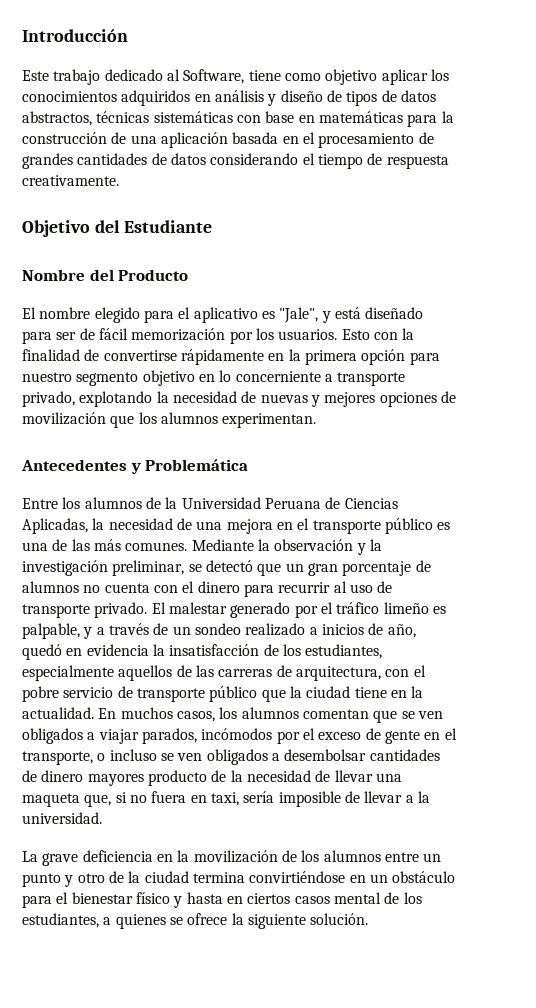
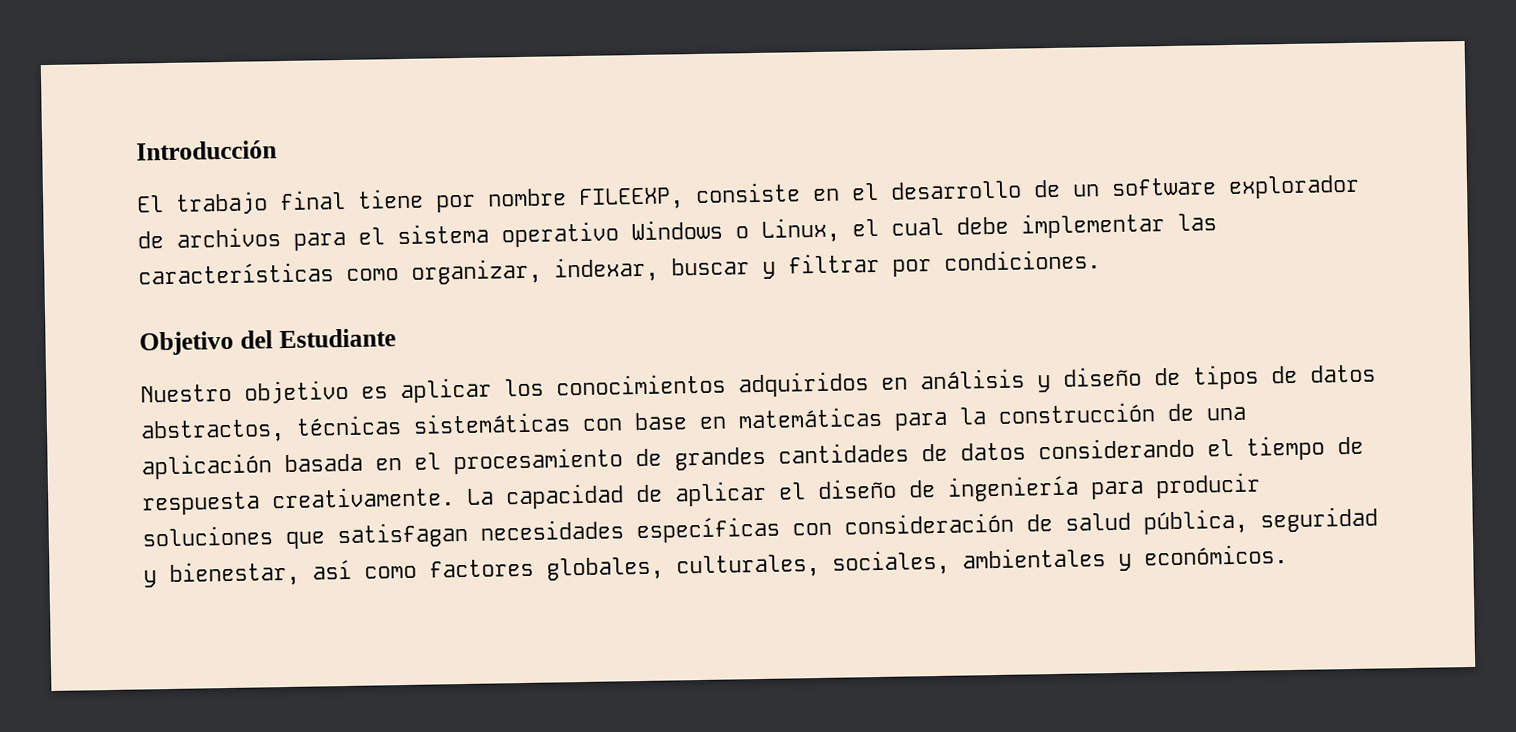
[22,69,378,85] Este trabajo dedicado al Software, tiene como objetivo -> [137,174,1360,215] [137,212,1217,251] [138,249,1101,285] [139,328,396,356] [140,379,388,404] El trabajo final tiene por nombre FILEEXP, consiste en el desarrollo de un software explorador de archivos para el sistema operativo Windows o Linux, el cual debe implementar las características como organizar, indexar, buscar y filtrar por condiciones. // Objetivo del Estudiante // Nuestro objetivo es
[22,220,213,237] [22,269,189,281] [22,307,424,323] [22,328,415,344] [22,349,440,365] [22,370,406,386] [22,391,456,407] [22,412,317,428] [21,459,249,474] [22,497,398,509] [22,518,451,534] [22,539,382,555] [22,560,431,576] [22,581,393,597] [22,602,446,618] [22,623,416,639] [22,644,383,660] [22,665,426,681] [22,686,424,702] [22,707,443,723] [22,728,457,744] [22,749,440,765] [22,770,402,786] [22,791,430,807] [22,812,102,824] [22,850,442,866] [22,871,456,887] [22,892,422,908] [22,913,369,929] // Objetivo del Estudiante // Nombre del Producto // El nombre elegido para el aplicativo es "Jale", y está diseñado para ser de fácil memorización por los usuarios. Esto con la finalidad de convertirse rápidamente en la primera opción para nuestro segmento objetivo en lo concerniente a transporte privado, explotando la necesidad de nuevas y mejores opciones de movilización que los alumnos experimentan. // Antecedentes y Problemática // Entre los alumnos de la Universidad Peruana de Ciencias Aplicadas, la necesidad de una mejora en el transporte público es una de las más comunes. Mediante la observación y la investigación preliminar, se detectó que un gran porcentaje de alumnos no cuenta con el dinero para recurrir al uso de transporte privado. El malestar generado por el tráfico limeño es palpable, y a través de un sondeo realizado a inicios de año, quedó en evidencia la insatisfacción de los estudiantes, especialmente aquellos de las carreras de arquitectura, con el pobre servicio de transporte público que la ciudad tiene en la actualidad. En muchos casos, los alumnos comentan que se ven obligados a viajar parados, incómodos por el exceso de gente en el transporte, o incluso se ven obligados a desembolsar cantidades de dinero mayores producto de la necesidad de llevar una maqueta que, si no fuera en taxi, sería imposible de llevar a la universidad. // La grave deficiencia en la movilización de los alumnos entre un punto y otro de la ciudad termina convirtiéndose en un obstáculo para el bienestar físico y hasta en ciertos casos mental de los estudiantes, a quienes se ofrece la siguiente solución. -> [467,472,1261,510] [142,506,1378,550] [143,544,1288,588] La capacidad de aplicar el diseño de ingeniería para producir soluciones que satisfagan necesidades específicas con consideración de salud pública, seguridad y bienestar, así como factores globales, culturales, sociales, ambientales y económicos.

